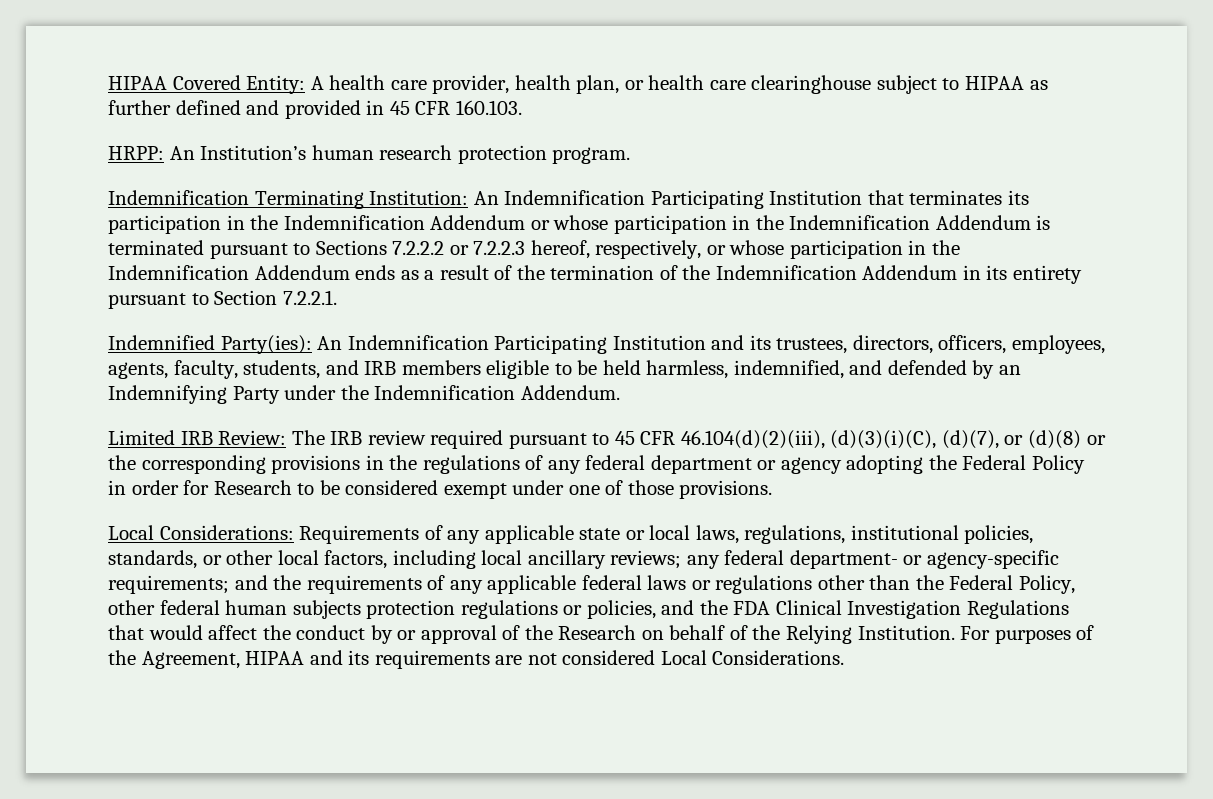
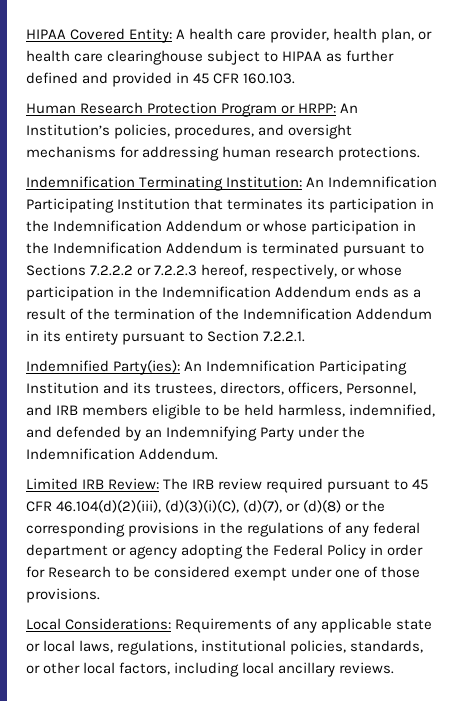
[108,145,631,164] HRPP: An Institution’s human research protection program. -> [26,102,359,117] [26,124,353,139] [26,146,421,161] Human Research Protection Program or HRPP: An Institution’s policies, procedures, and oversight mechanisms for addressing human research protections.
[1011,335,1105,354] [108,360,321,379] employees, agents, faculty, students, -> [346,382,417,395] Personnel,
[610,550,1059,569] [108,575,1076,594] [108,600,1069,619] [108,625,1095,644] [108,650,845,669] reviews; any federal department- or agency-specific requirements; and the requirements of any applicable federal laws or regulations other than the Federal Policy, other federal human subjects protection regulations or policies, and the FDA Clinical Investigation Regulations that would affect the conduct by or approval of the Research on behalf of the Relying Institution. For purposes of the Agreement, HIPAA and its requirements are not considered Local Considerations. -> [339,662,395,674] reviews.

